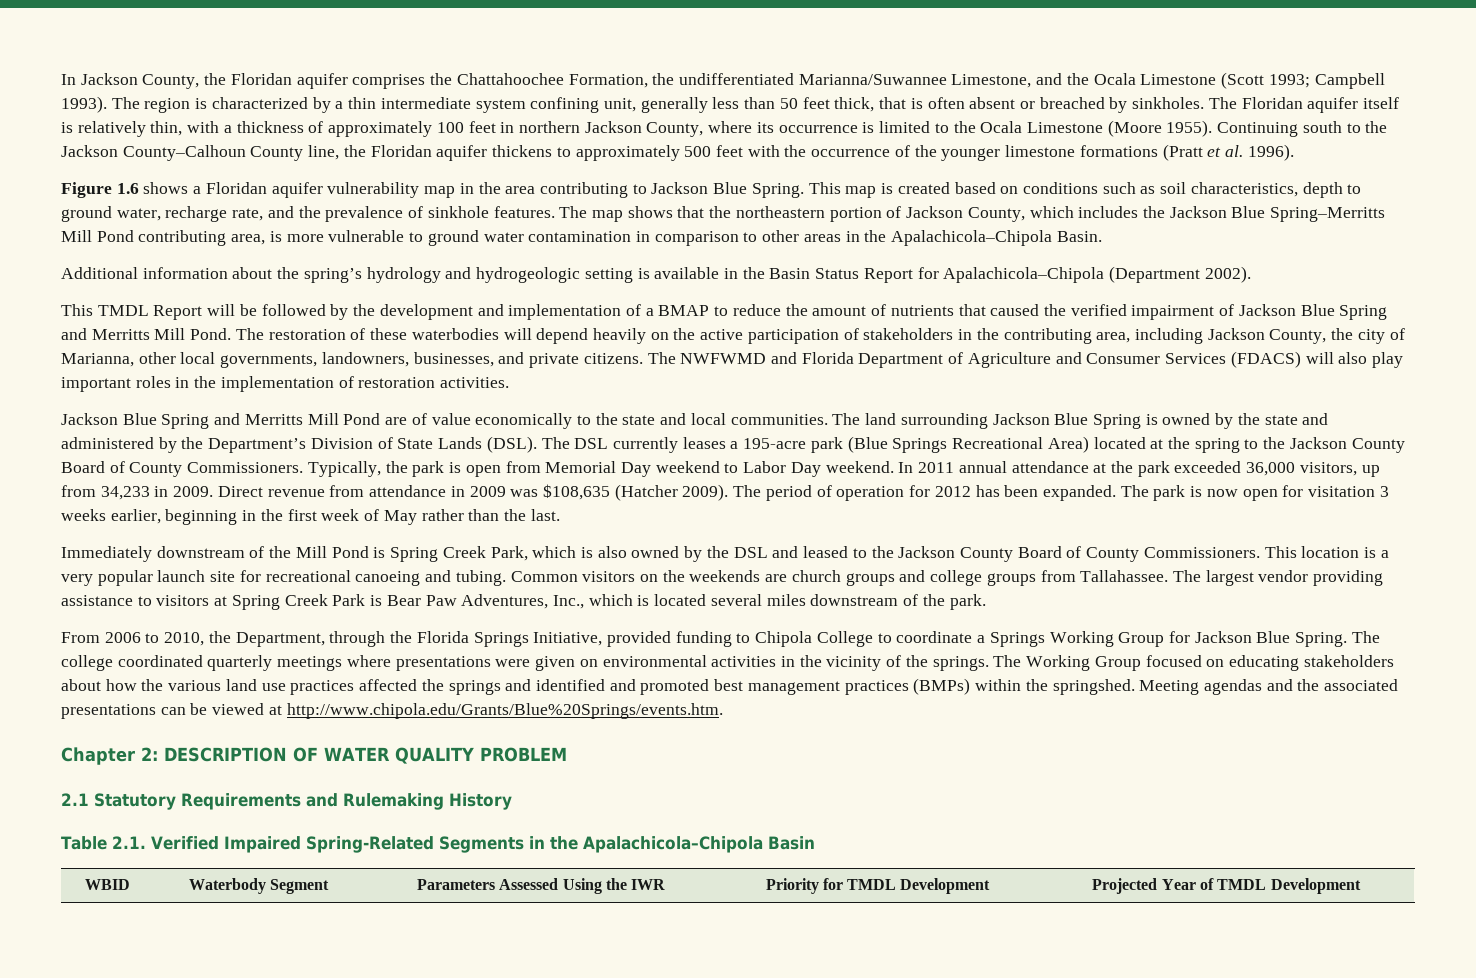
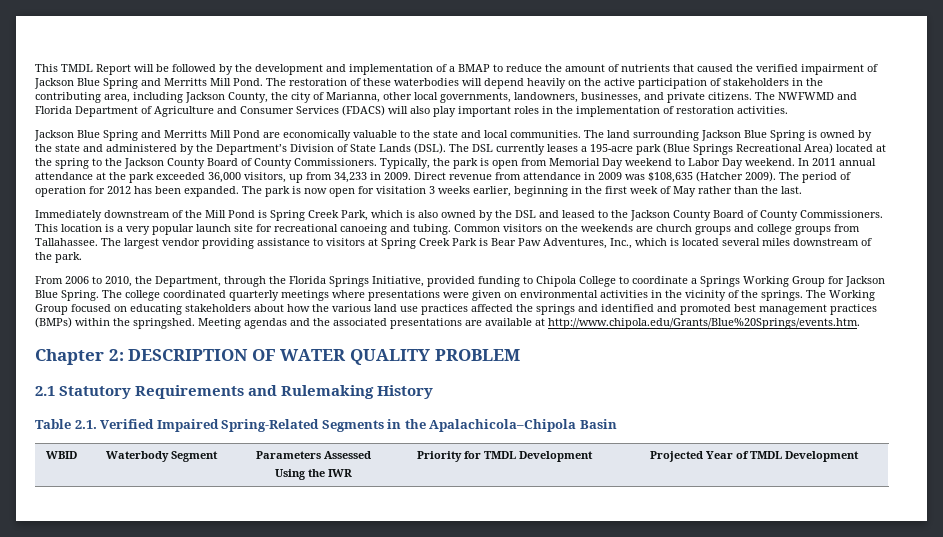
[61,72,1385,89] [61,96,1400,113] [61,120,1388,137] [61,144,1294,161] [61,182,1362,198] [61,206,1386,222] [61,230,1102,246] [61,266,1251,283] In Jackson County, the Floridan aquifer comprises the Chattahoochee Formation, the undifferentiated Marianna/Suwannee Limestone, and the Ocala Limestone (Scott 1993; Campbell 1993). The region is characterized by a thin intermediate system confining unit, generally less than 50 feet thick, that is often absent or breached by sinkholes. The Floridan aquifer itself is relatively thin, with a thickness of approximately 100 feet in northern Jackson County, where its occurrence is limited to the Ocala Limestone (Moore 1955). Continuing south to the Jackson County–Calhoun County line, the Floridan aquifer thickens to approximately 500 feet with the occurrence of the younger limestone formations (Pratt et al. 1996). // Figure 1.6 shows a Floridan aquifer vulnerability map in the area contributing to Jackson Blue Spring. This map is created based on conditions such as soil characteristics, depth to ground water, recharge rate, and the prevalence of sinkhole features. The map shows that the northeastern portion of Jackson County, which includes the Jackson Blue Spring–Merritts Mill Pond contributing area, is more vulnerable to ground water contamination in comparison to other areas in the Apalachicola–Chipola Basin. // Additional information about the spring’s hydrology and hydrogeologic setting is available in the Basin Status Report for Apalachicola–Chipola (Department 2002). // -> (35, 68) none
[411,413,573,429] of value economically -> [283,130,397,141] economically valuable
[160,703,265,715] can be viewed -> [465,318,532,326] are available
(559, 884) none -> (371, 455) //

